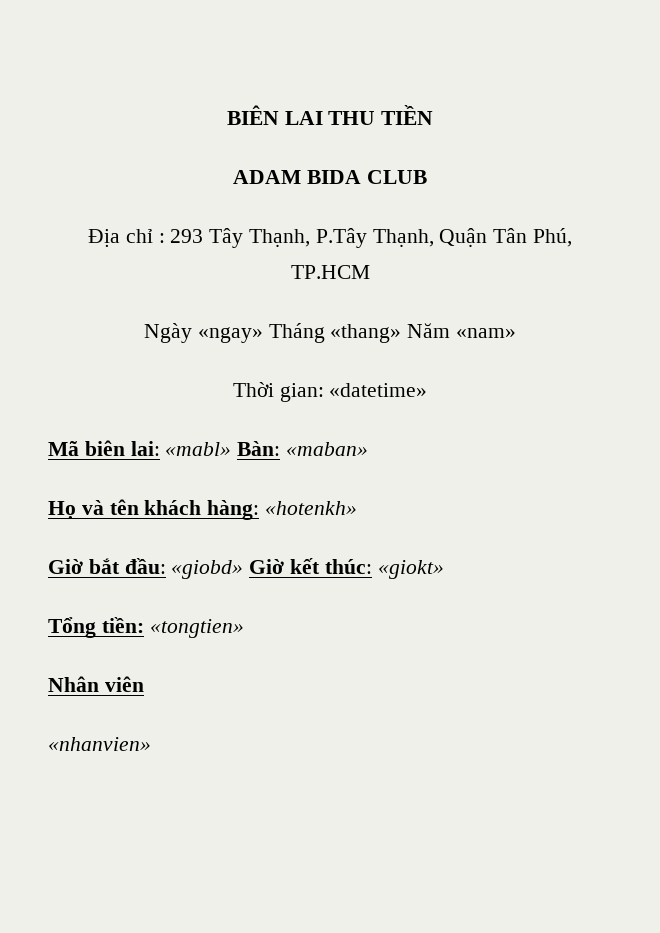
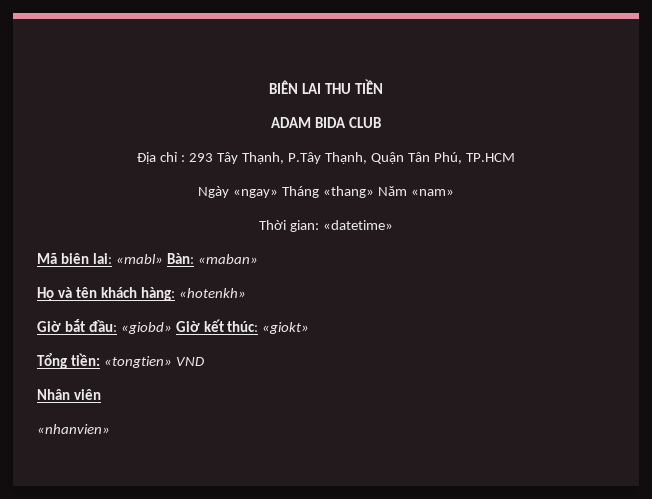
(244, 628) none -> [175,357,204,366] VND

